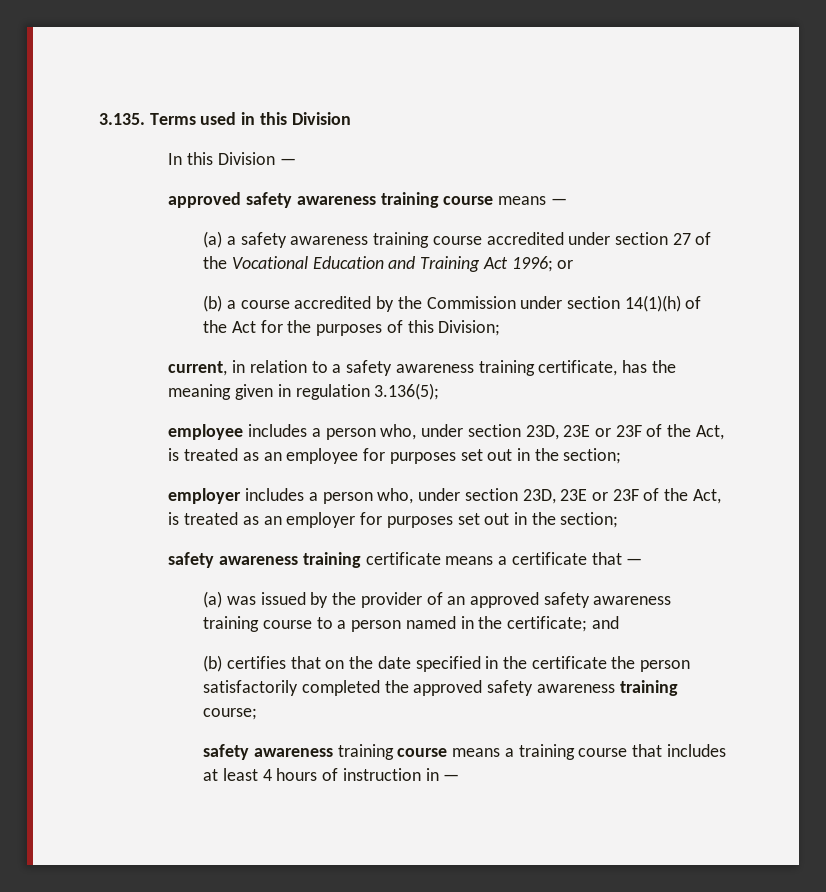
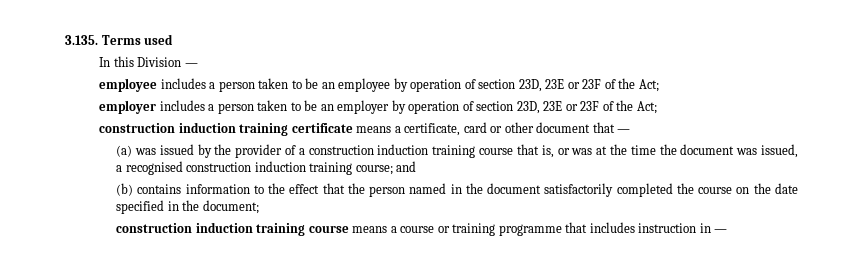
[241,112,351,125] in this Division -> (174, 39) none
[168,192,567,208] [203,231,712,248] [203,256,574,272] [203,295,702,312] [203,320,501,336] [168,360,676,376] [168,383,440,400] [168,424,724,440] [168,448,622,464] [168,488,721,504] [168,512,619,528] [168,552,587,568] approved safety awareness training course means — // (a) a safety awareness training course accredited under section 27 of the Vocational Education and Training Act 1996; or // (b) a course accredited by the Commission under section 14(1)(h) of the Act for the purposes of this Division; // current, in relation to a safety awareness training certificate, has the meaning given in regulation 3.136(5); // employee includes a person who, under section 23D, 23E or 23F of the Act, is treated as an employee for purposes set out in the section; // employer includes a person who, under section 23D, 23E or 23F of the Act, is treated as an employer for purposes set out in the section; // safety awareness training certificate means a certificate -> [99,78,659,92] [99,100,657,114] [99,122,591,136] employee includes a person taken to be an employee by operation of section 23D, 23E or 23F of the Act; // employer includes a person taken to be an employer by operation of section 23D, 23E or 23F of the Act; // construction induction training certificate means a certificate, card or other document
[447,592,672,608] [203,616,619,632] [203,655,321,672] an approved safety awareness training course to a person named in the certificate; and // (b) certifies that -> [298,144,798,158] [116,161,417,175] [116,183,733,197] a construction induction training course that is, or was at the time the document was issued, a recognised construction induction training course; and // (b) contains information to the effect that the person named in the document satisfactorily completed the course
[531,656,691,672] [203,680,678,696] [203,708,258,720] [203,744,726,760] [203,768,339,781] certificate the person satisfactorily completed the approved safety awareness training course; // safety awareness training course means a training course that includes at least 4 hours of -> [202,200,259,214] [116,222,635,236] document; // construction induction training course means a course or training programme that includes

